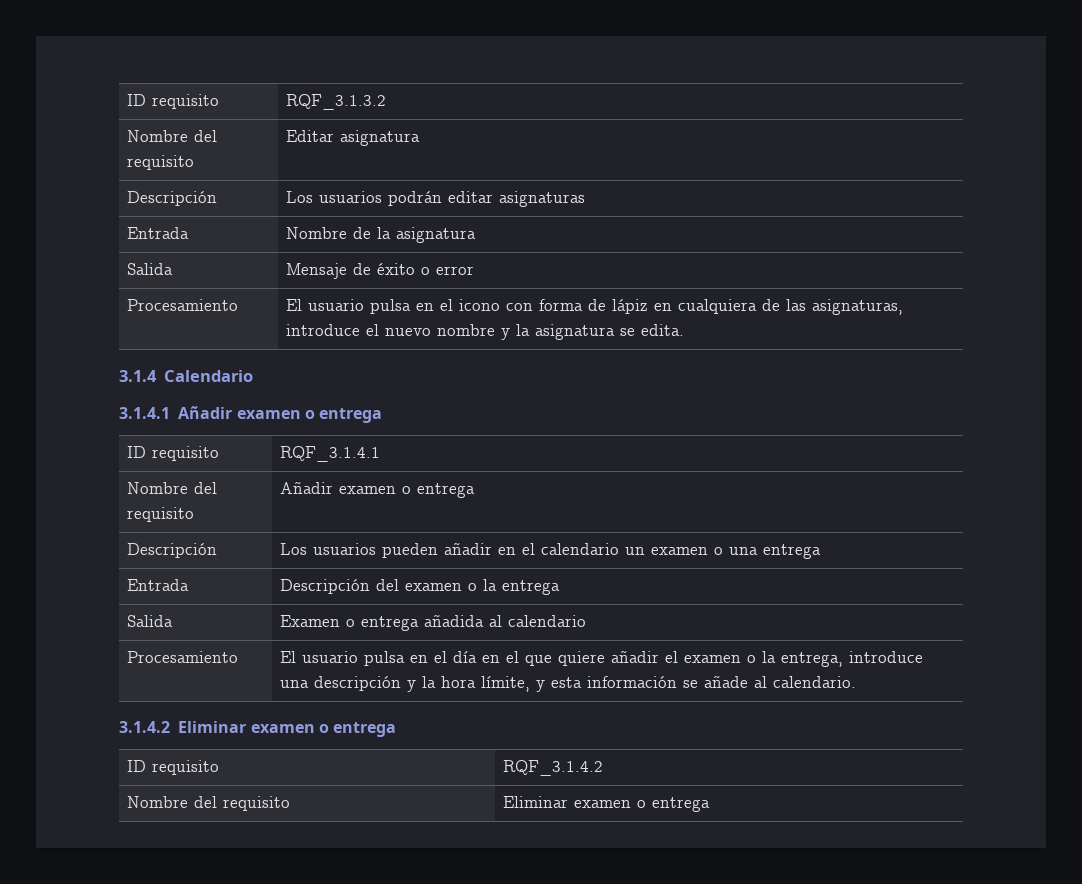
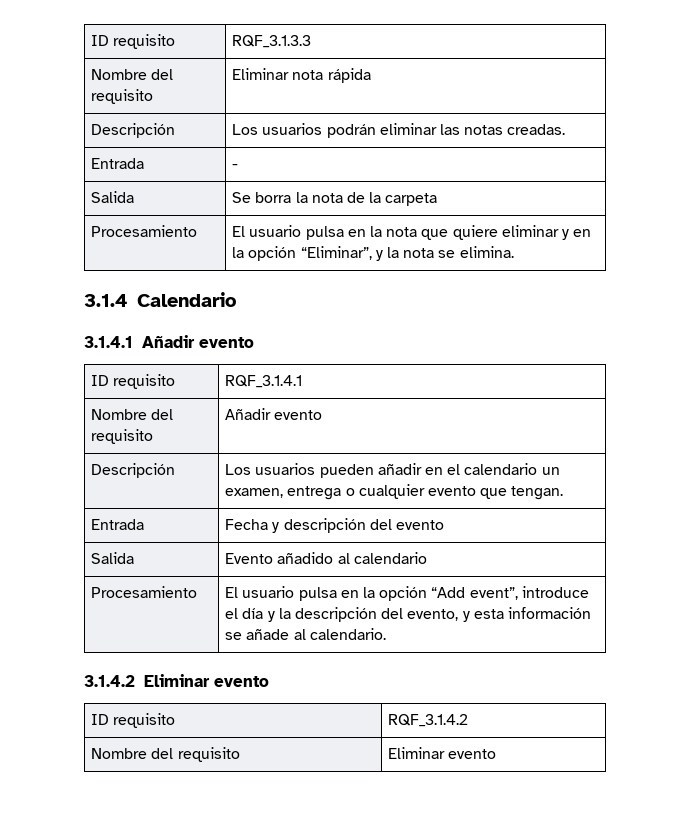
[127,94,220,109] [286,94,387,110] [127,130,218,142] [127,155,195,170] [286,130,421,146] ID requisito | RQF_3.1.3.2 // Nombre del requisito | Editar asignatura -> [91,34,176,49] [232,35,312,48] [91,69,174,80] [91,89,154,104] [232,68,371,83] ID requisito | RQF_3.1.3.3 // Nombre del requisito | Eliminar nota rápida
[448,191,586,207] [127,227,190,239] [286,227,477,243] [127,263,174,275] [286,263,475,279] [127,299,239,311] [286,299,904,315] [286,324,685,340] editar asignaturas // Entrada | Nombre de la asignatura // Salida | Mensaje de éxito o error // Procesamiento | El usuario pulsa en el icono con forma de lápiz en cualquiera de las asignaturas, introduce el nuevo nombre y la asignatura se edita. -> [379,123,566,135] [91,158,145,169] [232,164,239,169] [91,191,135,203] [232,192,438,206] [91,225,198,237] [232,225,592,240] [232,246,514,261] eliminar las notas creadas. // Entrada | - // Salida | Se borra la nota de la carpeta // Procesamiento | El usuario pulsa en la nota que quiere eliminar y en la opción “Eliminar”, y la nota se elimina.
[236,408,383,423] examen o entrega -> [198,337,254,348] evento
[339,483,476,498] examen o entrega -> [274,410,323,420] evento
[651,544,822,559] [127,579,190,591] [280,579,561,595] [127,615,174,627] [280,614,485,631] examen o una entrega // Entrada | Descripción del examen o la entrega // Salida | Examen o entrega añadida -> [225,484,564,500] [91,519,145,530] [225,518,445,533] [91,552,135,564] [225,552,334,564] examen, entrega o cualquier evento que tengan. // Entrada | Fecha y descripción del evento // Salida | Evento añadido
[434,650,924,667] [280,676,531,692] el día en el que quiere añadir el examen o la entrega, introduce una descripción y la hora límite, -> [363,586,589,601] [225,607,459,622] la opción “Add event”, introduce el día y la descripción del evento,
[250,722,397,737] examen o entrega -> [213,676,269,687] evento
[574,797,711,812] examen o entrega -> [448,749,497,759] evento

